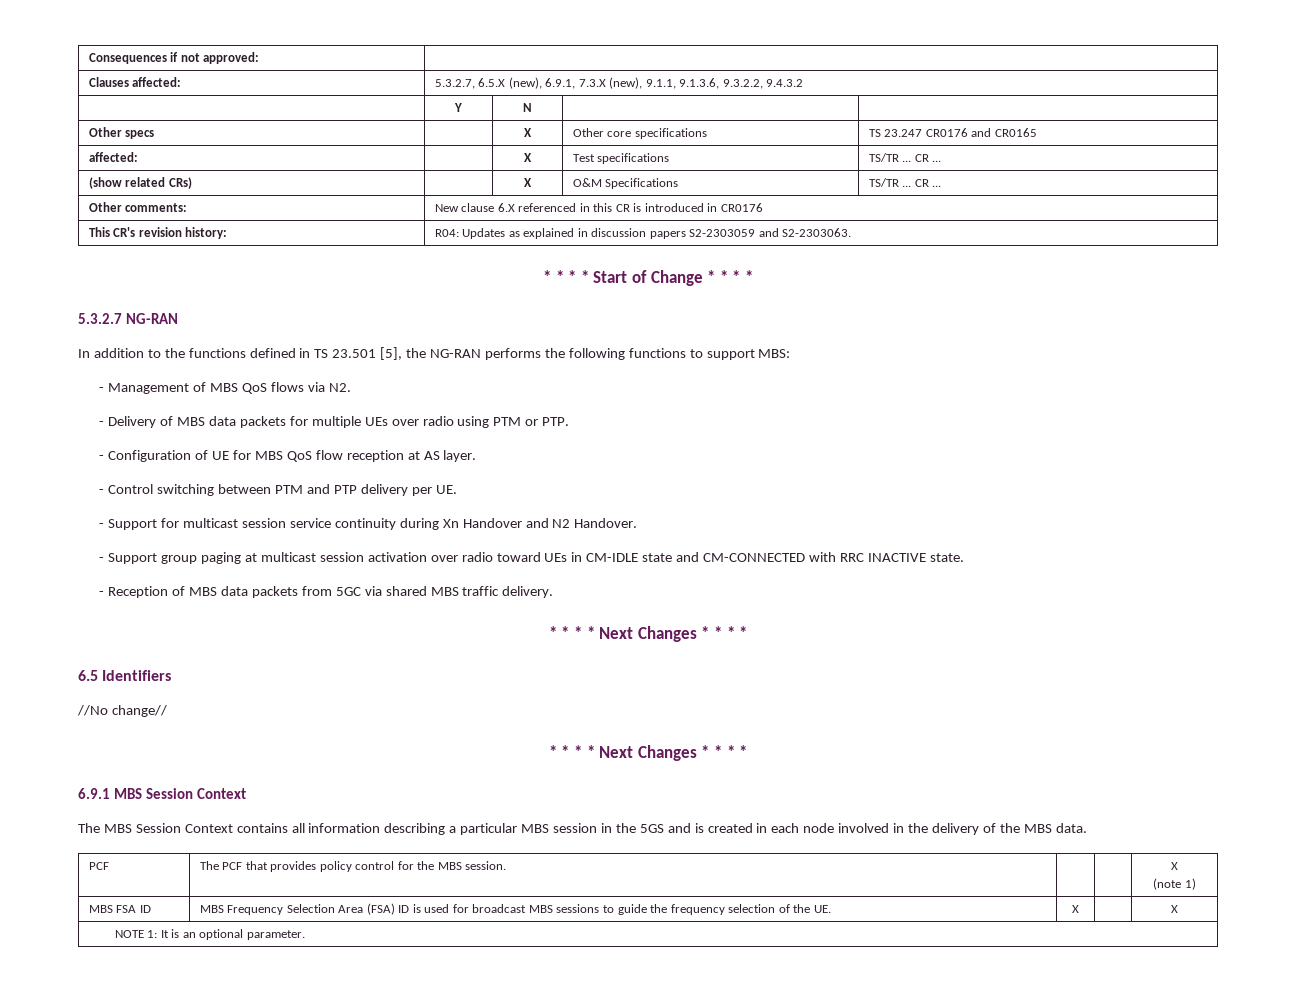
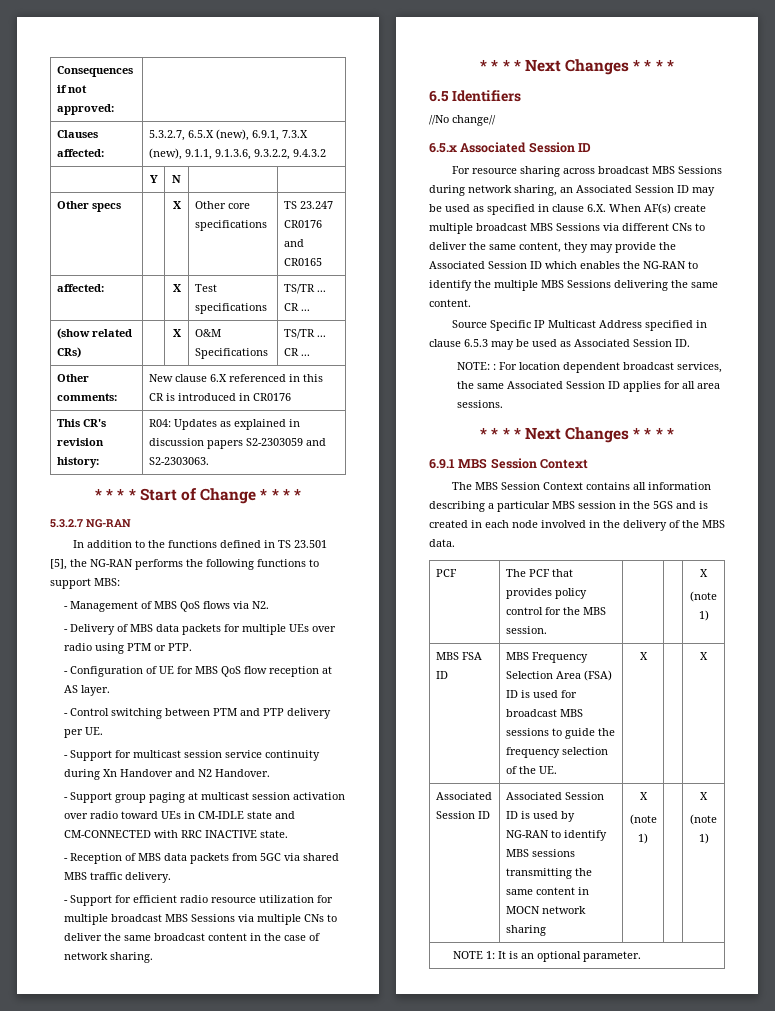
(554, 592) none -> [64,895,334,906] [64,914,338,925] [64,933,321,941] [64,952,154,963] // - Support for efficient radio resource utilization for multiple broadcast MBS Sessions via multiple CNs to deliver the same broadcast content in the case of network sharing.
(167, 711) none -> [429,142,592,153] [451,166,722,177] [429,185,715,196] [429,203,706,215] [429,223,705,234] [429,242,676,253] [429,261,698,269] [429,280,718,291] [429,299,471,307] [451,320,707,331] [429,339,690,350] [457,362,723,373] [457,381,721,392] [457,400,504,408] // 6.5.x Associated Session ID // For resource sharing across broadcast MBS Sessions during network sharing, an Associated Session ID may be used as specified in clause 6.X. When AF(s) create multiple broadcast MBS Sessions via different CNs to deliver the same content, they may provide the Associated Session ID which enables the NG-RAN to identify the multiple MBS Sessions delivering the same content. // Source Specific IP Multicast Address specified in clause 6.5.3 may be used as Associated Session ID. // NOTE: : For location dependent broadcast services, the same Associated Session ID applies for all area sessions.
(1178, 909) none -> [435,792,492,800] [435,811,490,819] [505,792,604,800] [505,811,575,822] [505,830,607,841] [505,849,575,857] [505,868,592,879] [505,887,589,895] [505,906,586,914] [505,925,546,936] [639,792,648,800] [629,814,657,825] [638,833,648,844] [700,792,708,800] [690,814,717,825] [698,833,709,844] // Associated Session ID | Associated Session ID is used by NG-RAN to identify MBS sessions transmitting the same content in MOCN network sharing | X // (note 1) | | X // (note 1)

